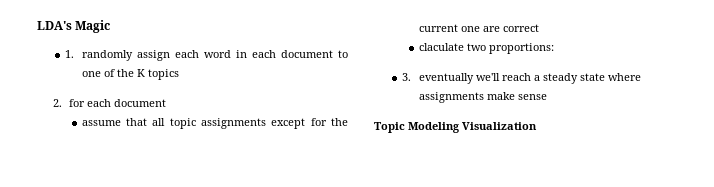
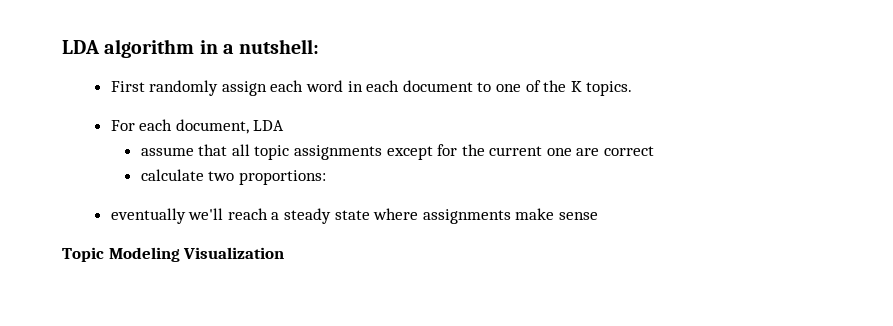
[37,20,111,33] [65,50,75,58] LDA's Magic // 1. -> [62,39,320,58] [110,81,145,92] LDA algorithm in a nutshell: // First
[147,69,179,80] [53,99,167,107] topics // 2. for each document -> [586,81,633,96] [110,119,285,134] topics. // For each document, LDA
[418,43,464,51] claculate -> [140,169,204,181] calculate
[402,73,412,81] 3. -> (326, 177) none

